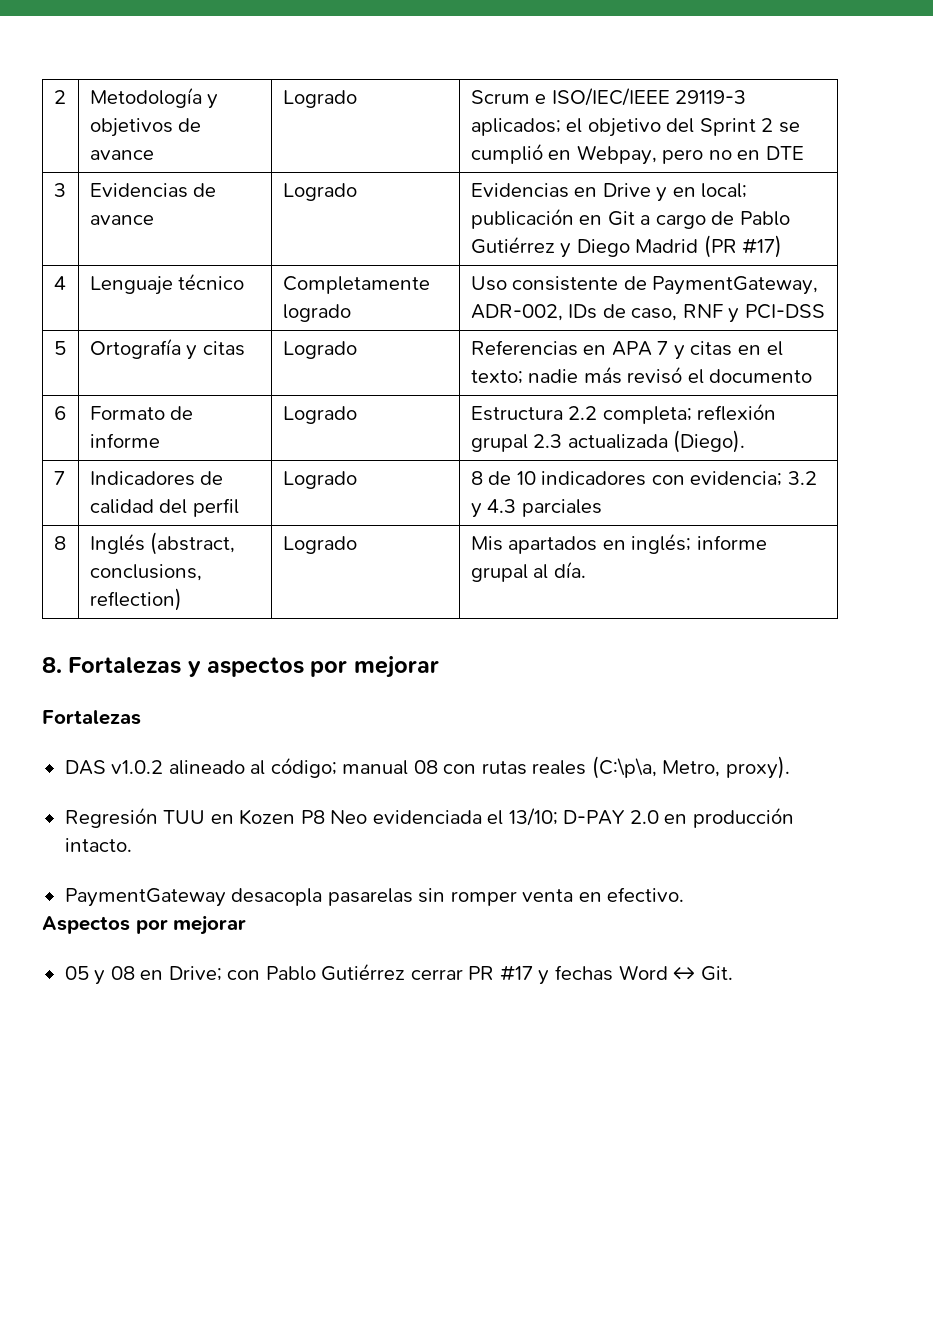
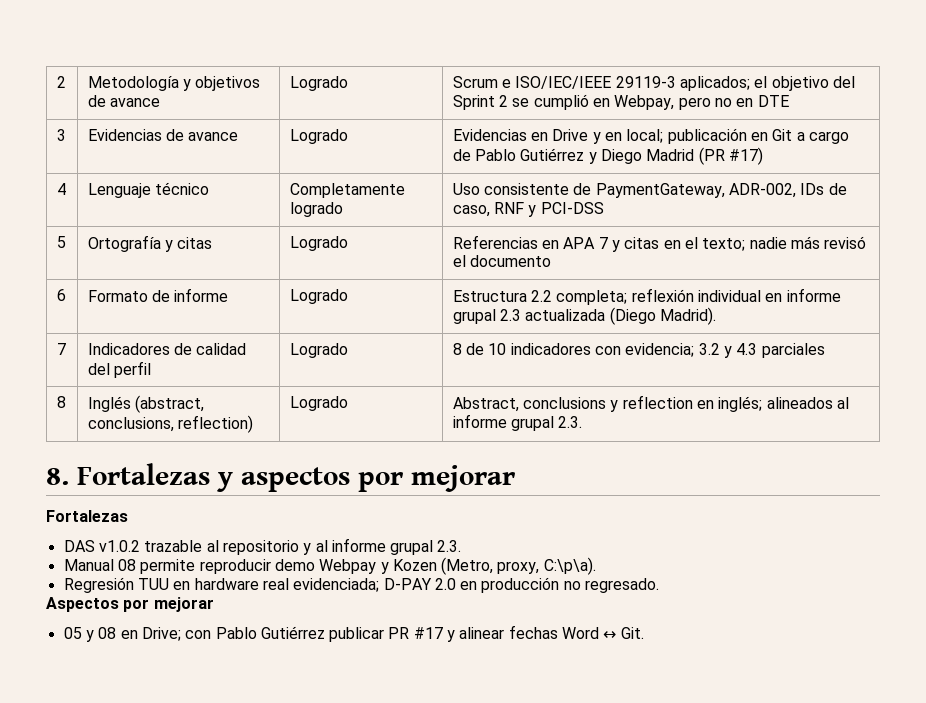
(777, 412) none -> [698,288,841,302] individual en informe
[673,430,746,453] (Diego). -> [609,307,717,325] (Diego Madrid).
[470,533,767,554] [470,561,586,582] Mis apartados en inglés; informe grupal al día. -> [452,395,850,412] [452,414,583,431] Abstract, conclusions y reflection en inglés; alineados al informe grupal 2.3.
[168,756,790,779] [64,807,794,828] [64,838,132,852] [64,887,685,907] alineado al código; manual 08 con rutas reales (C:\p\a, Metro, proxy). // Regresión TUU en Kozen P8 Neo evidenciada el 13/10; D-PAY 2.0 en producción intacto. // PaymentGateway desacopla pasarelas sin romper venta en efectivo. -> [144,538,462,555] [63,557,596,575] [63,577,660,593] trazable al repositorio y al informe grupal 2.3. // Manual 08 permite reproducir demo Webpay y Kozen (Metro, proxy, C:\p\a). // Regresión TUU en hardware real evidenciada; D-PAY 2.0 en producción no regresado.
[410,969,463,980] cerrar -> [329,627,385,642] publicar
(550, 977) none -> [459,627,505,639] alinear

